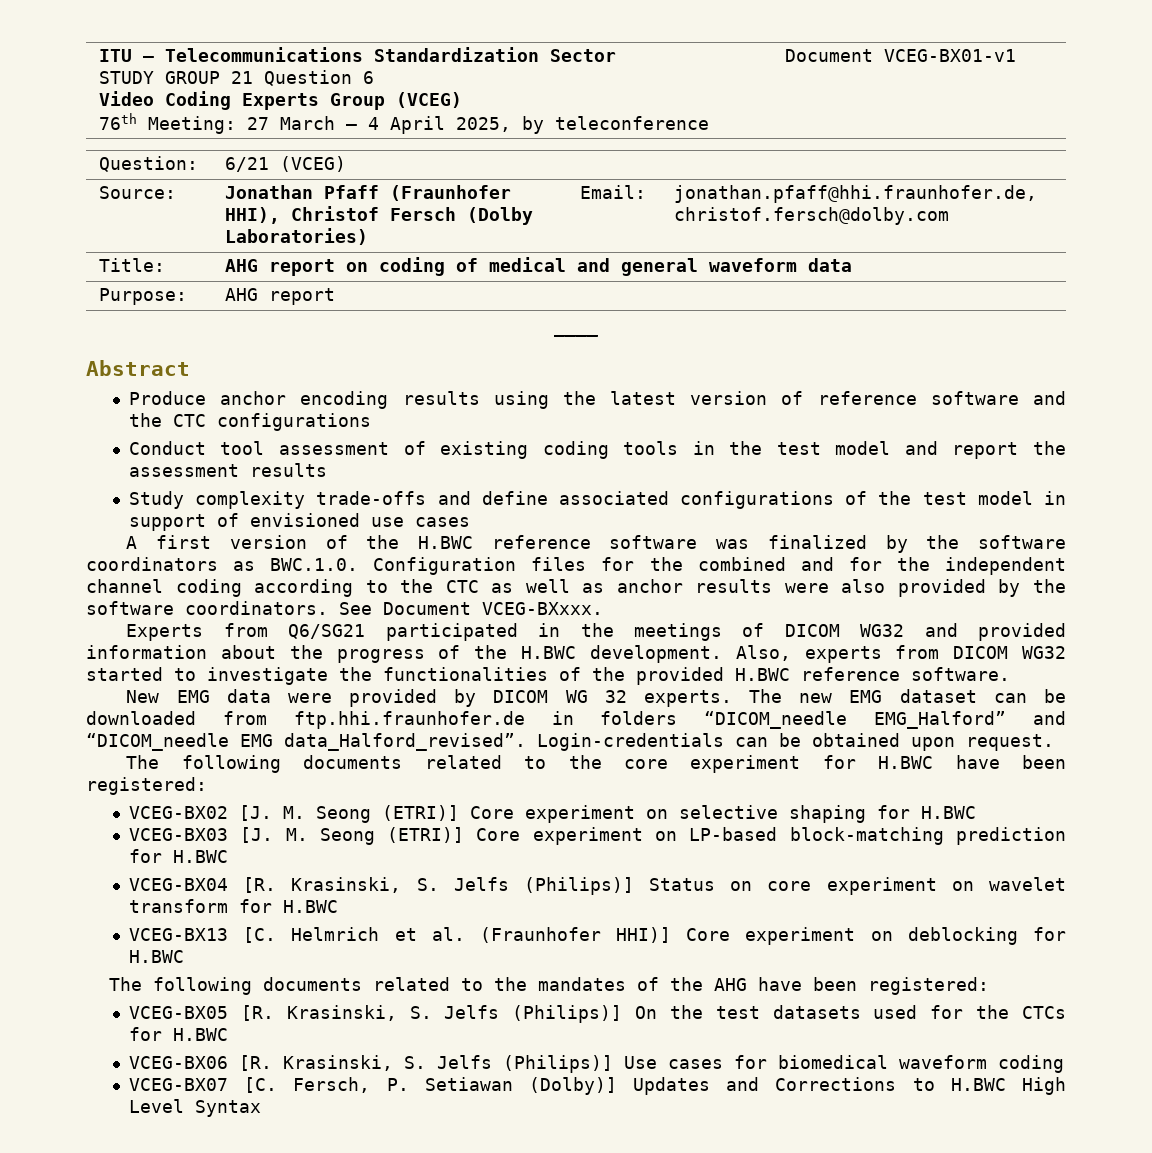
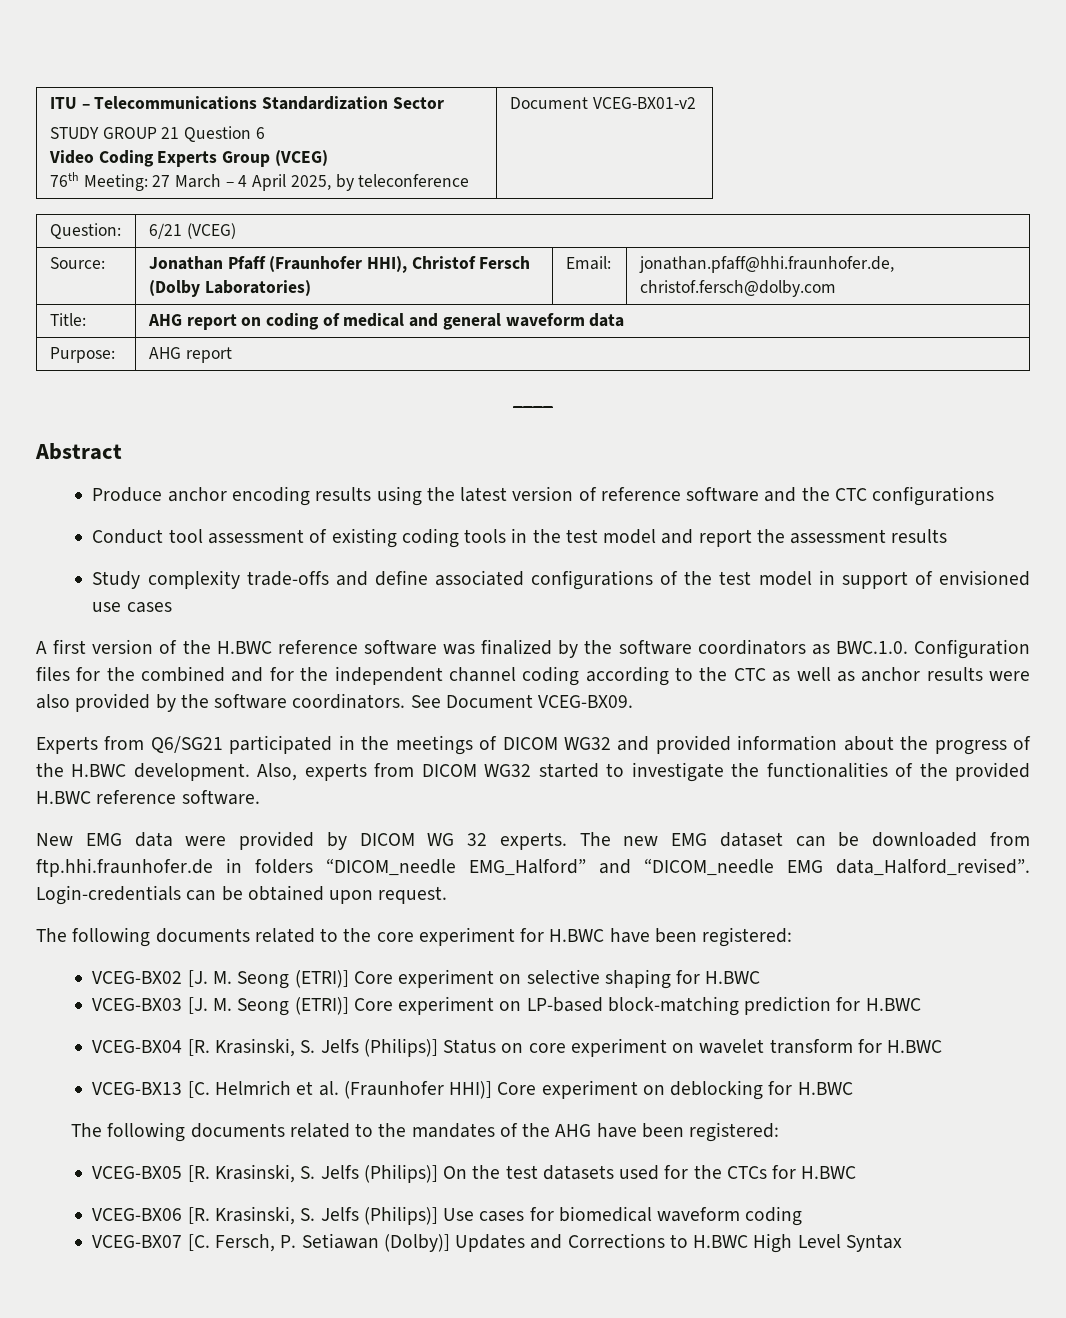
[884,49,1017,62] VCEG-BX01-v1 -> [592,97,696,109] VCEG-BX01-v2
[482,602,603,615] VCEG-BXxxx. -> [538,695,634,708] VCEG-BX09.

